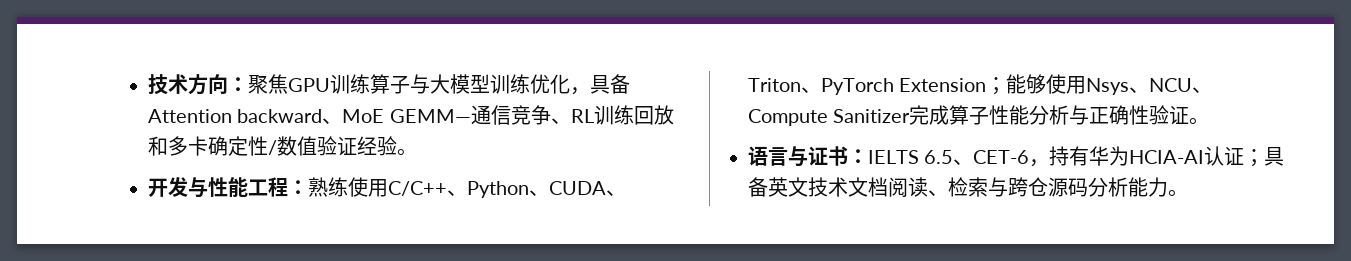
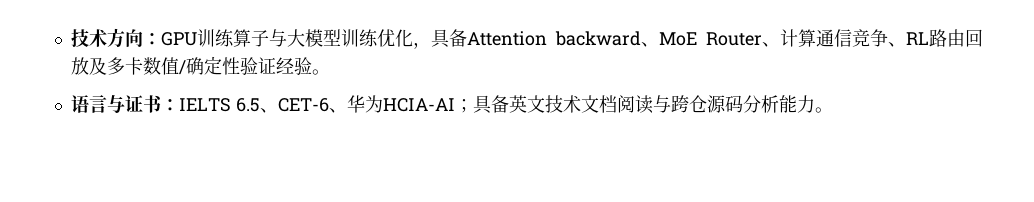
[248,74,288,94] 聚焦 -> (161, 39) none
[389,109,471,123] GEMM— -> [706,29,817,47] Router、计算
[593,105,674,125] [148,136,417,156] [148,177,626,198] [748,74,1213,95] [748,105,1190,126] 训练回放和多卡确定性/数值验证经验。 // 开发与性能工程：熟练使用C/C++、Python、CUDA、Triton、PyTorch Extension；能够使用Nsys、NCU、Compute Sanitizer完成算子性能分析与正确性验证 -> [929,29,984,47] [70,56,312,75] 路由回放及多卡数值/确定性验证经验
[1029,146,1090,167] ，持有 -> [328,108,347,113] 、
[1204,146,1245,166] 认证 -> (455, 105) none
[928,177,988,197] 、检索 -> (653, 104) none

